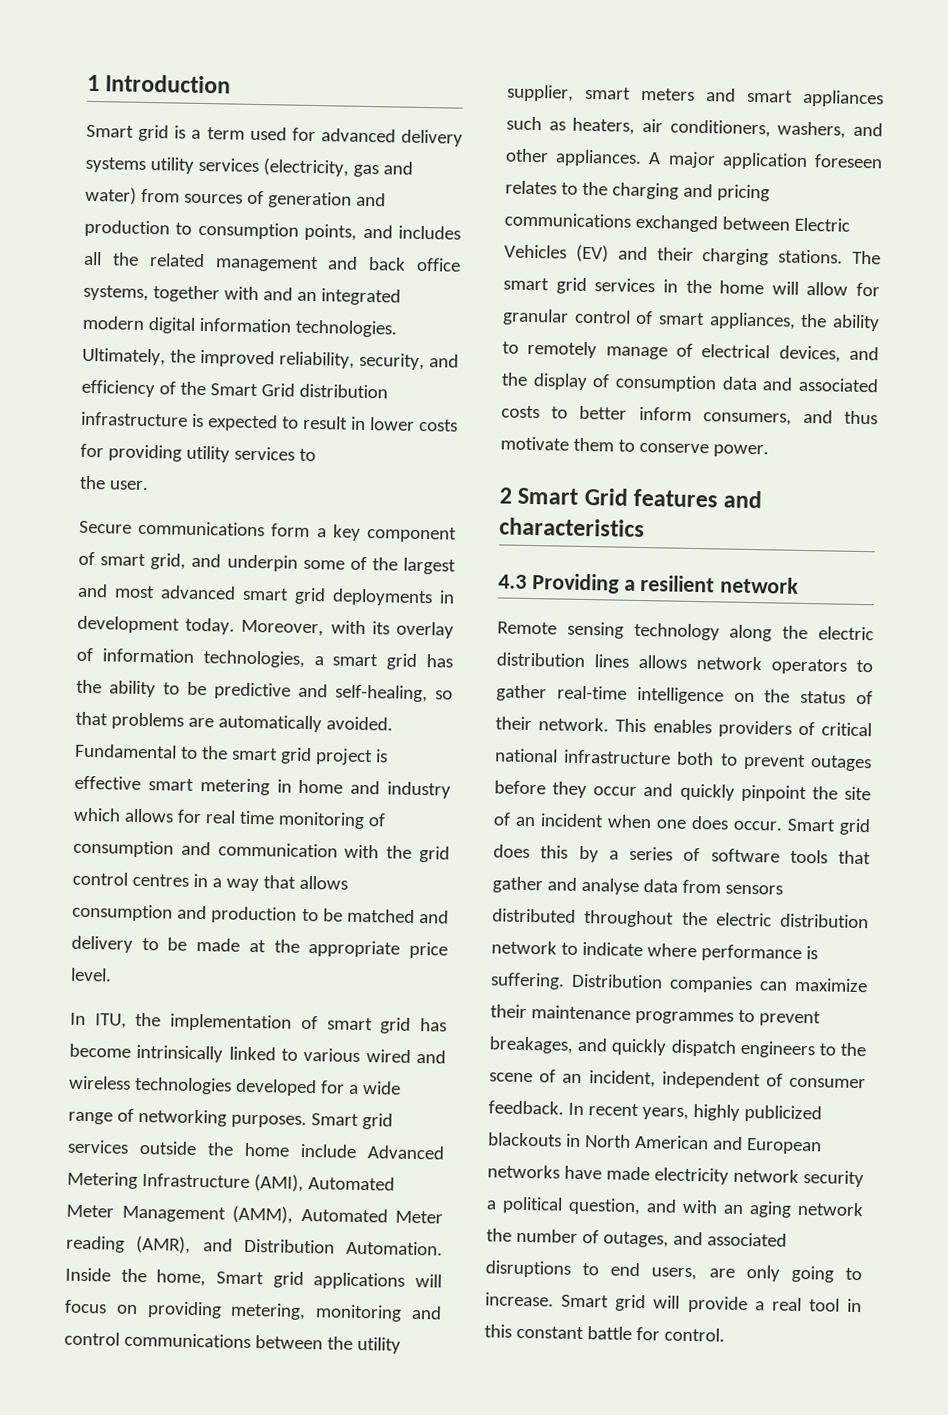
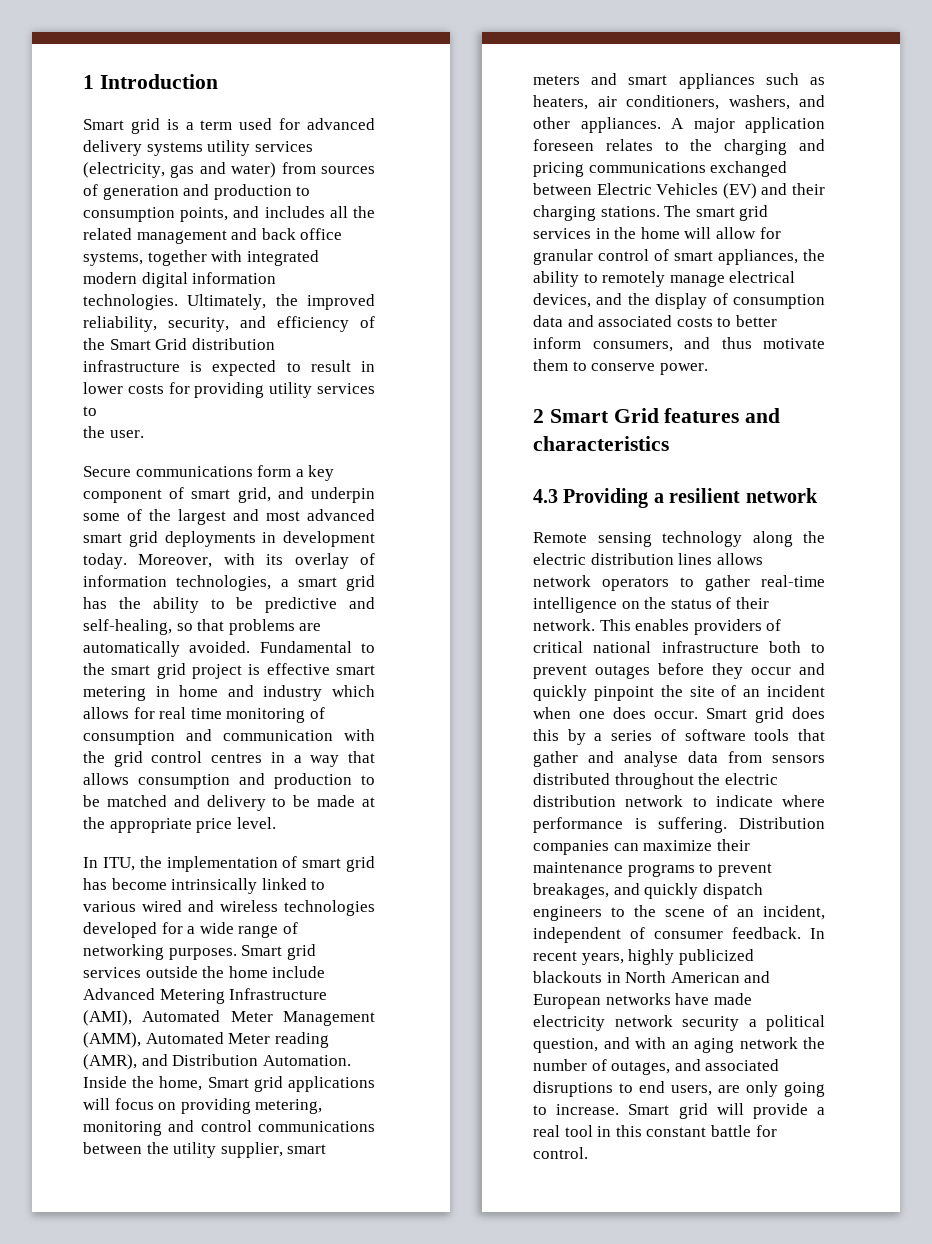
[262,287,317,302] and an -> (243, 256) none
[676,343,693,357] of -> (725, 280) none
[634,1010,734,1025] programmes -> [627,864,695,877] programs

